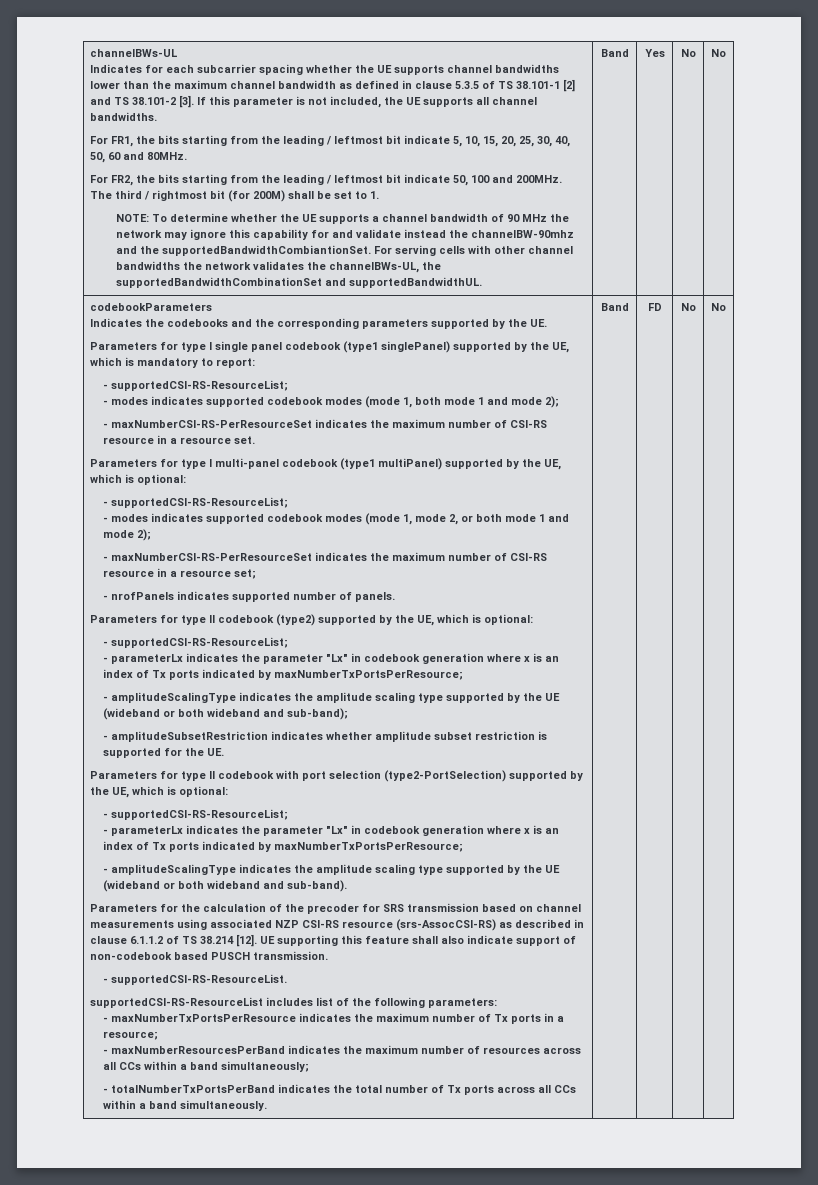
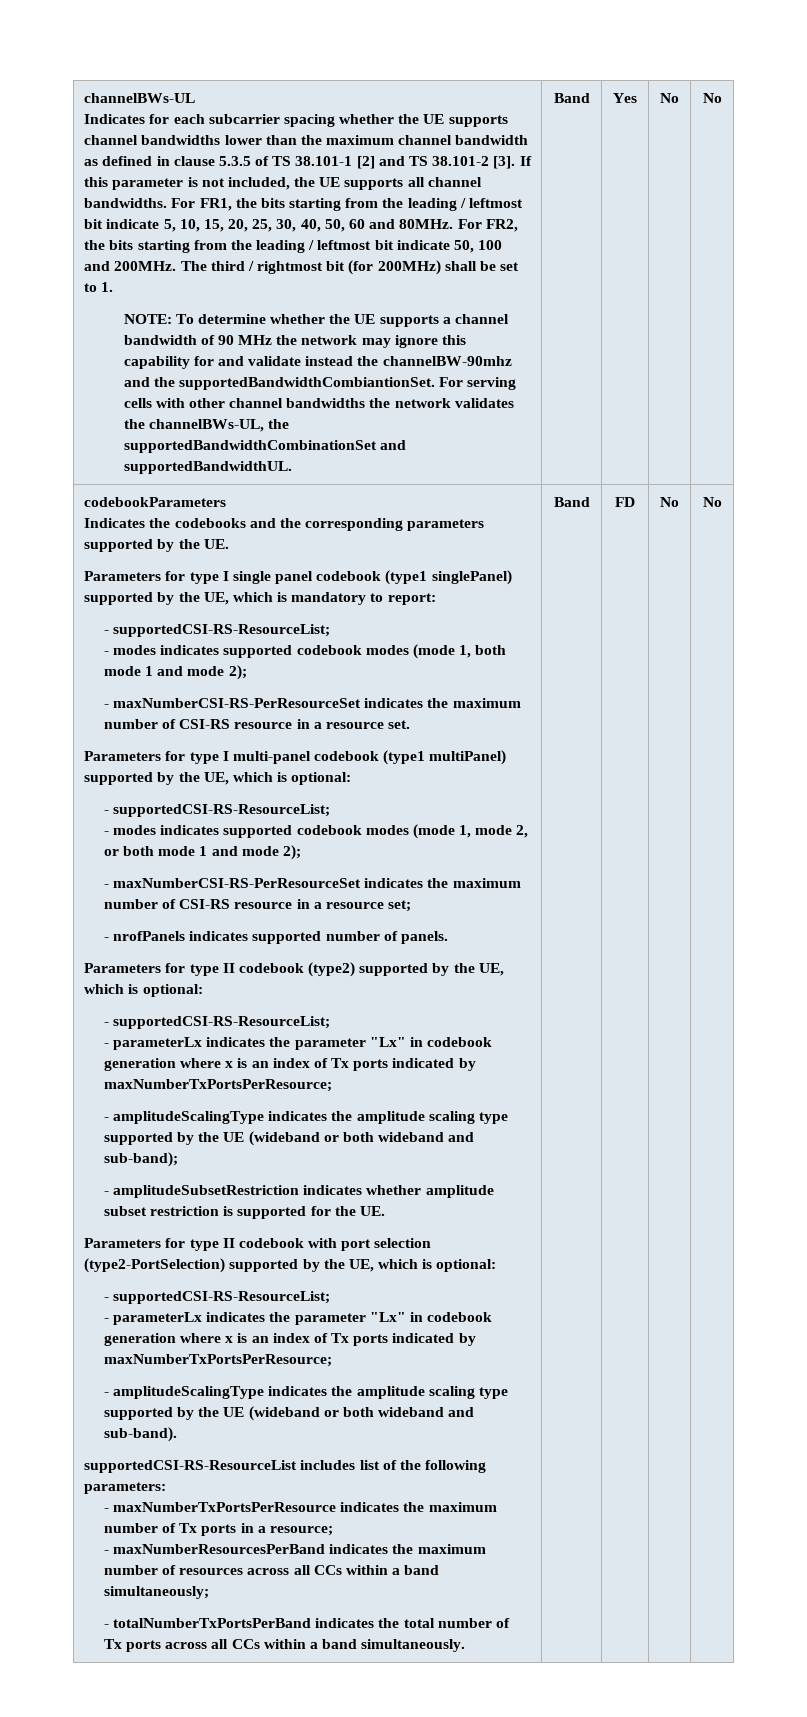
(158, 116) // -> (168, 203) none
(188, 156) // -> (454, 224) none
[253,190,286,202] 200M) -> [377,260,441,275] 200MHz)
[90,903,582,914] [90,919,585,931] [90,934,577,947] [90,951,329,960] [103,974,288,985] // Parameters for the calculation of the precoder for SRS transmission based on channel measurements using associated NZP CSI-RS resource (srs-AssocCSI-RS) as described in clause 6.1.1.2 of TS 38.214 [12]. UE supporting this feature shall also indicate support of non-codebook based PUSCH transmission. // - supportedCSI-RS-ResourceList. -> (177, 1434) none

